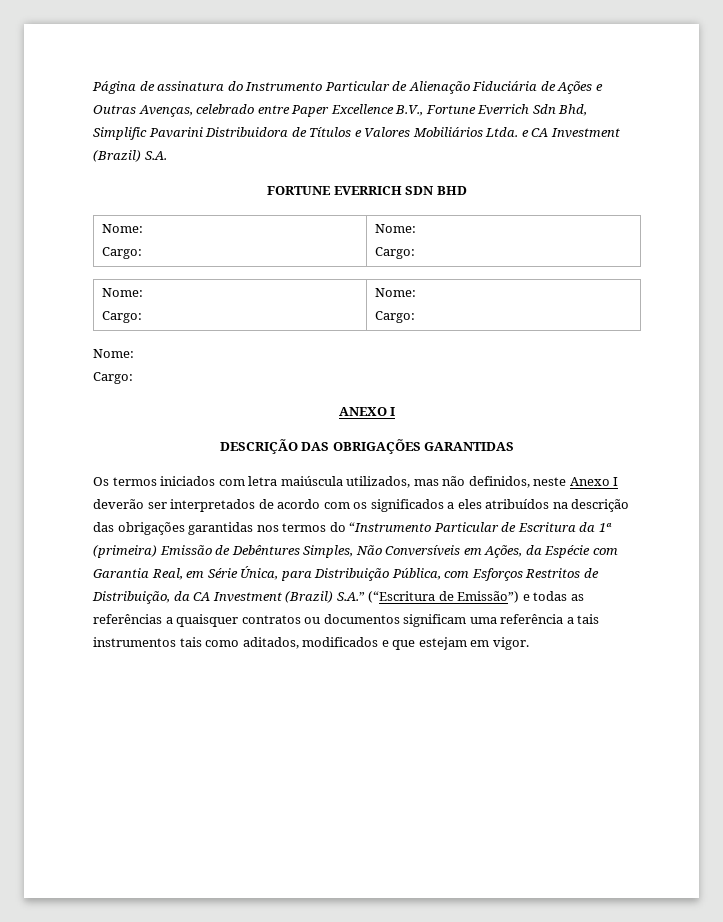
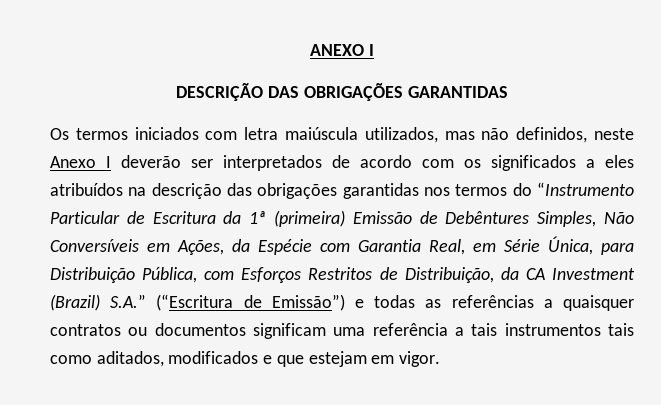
[92,81,603,94] [93,104,588,117] [93,127,620,140] [93,150,167,162] [267,186,467,195] [101,224,143,233] [101,247,142,259] [374,224,416,233] [374,247,415,259] [101,288,143,297] [101,311,142,323] [374,288,416,297] [374,311,415,323] [93,349,134,358] [93,372,133,384] Página de assinatura do Instrumento Particular de Alienação Fiduciária de Ações e Outras Avenças, celebrado entre Paper Excellence B.V., Fortune Everrich Sdn Bhd, Simplific Pavarini Distribuidora de Títulos e Valores Mobiliários Ltda. e CA Investment (Brazil) S.A. // FORTUNE EVERRICH SDN BHD // Nome: // Cargo: | Nome: // Cargo: // Nome: // Cargo: | Nome: // Cargo: // Nome: // Cargo: // -> (310, 50) none

